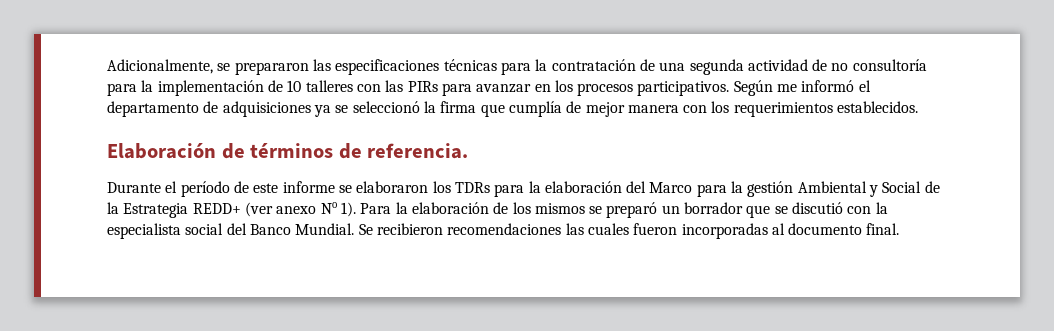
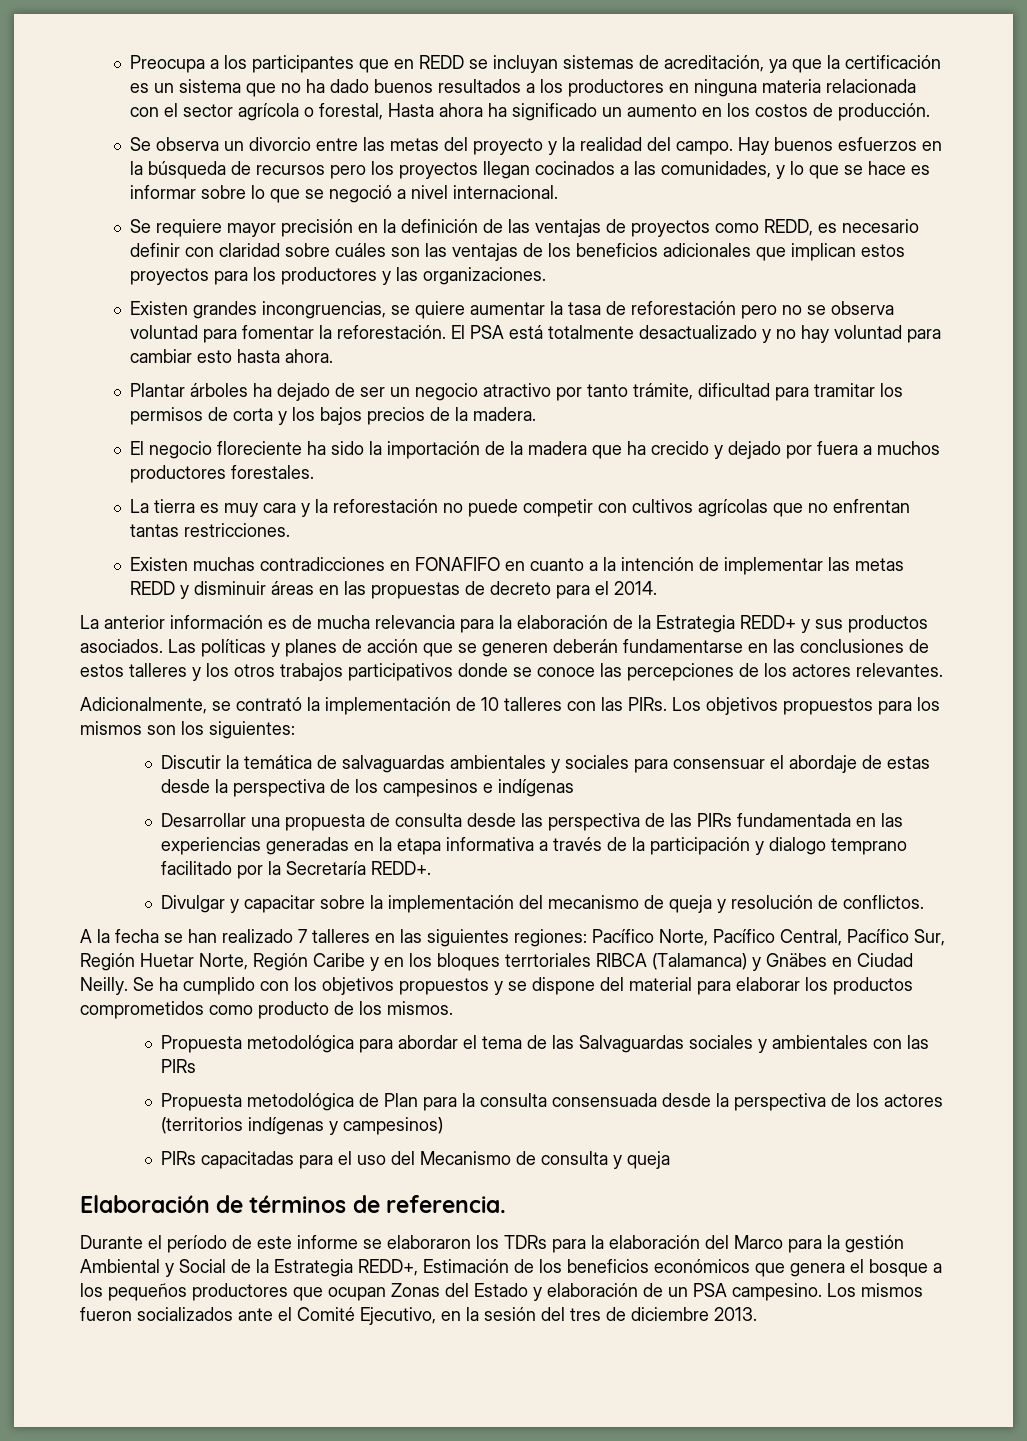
[107,59,927,75] [107,83,137,96] Adicionalmente, se prepararon las especificaciones técnicas para la contratación de una segunda actividad de no consultoría para -> [130,55,942,73] [130,79,917,97] [130,103,931,121] [130,137,943,155] [130,161,931,179] [130,185,559,203] [130,219,920,237] [130,243,906,261] [130,267,547,285] [130,301,895,319] [130,325,942,343] [130,349,334,363] [130,383,904,401] [130,407,537,425] [130,441,941,459] [130,465,315,483] [130,499,911,517] [130,523,291,537] [130,557,905,575] [130,581,658,599] [80,615,928,633] [80,639,929,657] [80,663,943,681] [80,697,302,714] Preocupa a los participantes que en REDD se incluyan sistemas de acreditación, ya que la certificación es un sistema que no ha dado buenos resultados a los productores en ninguna materia relacionada con el sector agrícola o forestal, Hasta ahora ha significado un aumento en los costos de producción. // Se observa un divorcio entre las metas del proyecto y la realidad del campo. Hay buenos esfuerzos en la búsqueda de recursos pero los proyectos llegan cocinados a las comunidades, y lo que se hace es informar sobre lo que se negoció a nivel internacional. // Se requiere mayor precisión en la definición de las ventajas de proyectos como REDD, es necesario definir con claridad sobre cuáles son las ventajas de los beneficios adicionales que implican estos proyectos para los productores y las organizaciones. // Existen grandes incongruencias, se quiere aumentar la tasa de reforestación pero no se observa voluntad para fomentar la reforestación. El PSA está totalmente desactualizado y no hay voluntad para cambiar esto hasta ahora. // Plantar árboles ha dejado de ser un negocio atractivo por tanto trámite, dificultad para tramitar los permisos de corta y los bajos precios de la madera. // El negocio floreciente ha sido la importación de la madera que ha crecido y dejado por fuera a muchos productores forestales. // La tierra es muy cara y la reforestación no puede competir con cultivos agrícolas que no enfrentan tantas restricciones. // Existen muchas contradicciones en FONAFIFO en cuanto a la intención de implementar las metas REDD y disminuir áreas en las propuestas de decreto para el 2014. // La anterior información es de mucha relevancia para la elaboración de la Estrategia REDD+ y sus productos asociados. Las políticas y planes de acción que se generen deberán fundamentarse en las conclusiones de estos talleres y los otros trabajos participativos donde se conoce las percepciones de los actores relevantes. // Adicionalmente, se contrató
[407,80,871,96] [107,101,919,117] PIRs para avanzar en los procesos participativos. Según me informó el departamento de adquisiciones ya se seleccionó la firma que cumplía de mejor manera con los requerimientos establecidos. -> [628,697,940,715] [80,721,295,739] [160,755,930,773] [160,779,574,797] [160,813,903,831] [160,837,907,855] [160,861,431,879] [160,895,924,913] [80,929,945,947] [80,953,913,971] [80,977,913,995] [80,1001,453,1019] [160,1035,929,1053] [160,1059,196,1073] [160,1093,943,1111] [160,1117,443,1135] [160,1151,670,1169] PIRs. Los objetivos propuestos para los mismos son los siguientes: // Discutir la temática de salvaguardas ambientales y sociales para consensuar el abordaje de estas desde la perspectiva de los campesinos e indígenas // Desarrollar una propuesta de consulta desde las perspectiva de las PIRs fundamentada en las experiencias generadas en la etapa informativa a través de la participación y dialogo temprano facilitado por la Secretaría REDD+. // Divulgar y capacitar sobre la implementación del mecanismo de queja y resolución de conflictos. // A la fecha se han realizado 7 talleres en las siguientes regiones: Pacífico Norte, Pacífico Central, Pacífico Sur, Región Huetar Norte, Región Caribe y en los bloques terrtoriales RIBCA (Talamanca) y Gnäbes en Ciudad Neilly. Se ha cumplido con los objetivos propuestos y se dispone del material para elaborar los productos comprometidos como producto de los mismos. // Propuesta metodológica para abordar el tema de las Salvaguardas sociales y ambientales con las PIRs // Propuesta metodológica de Plan para la consulta consensuada desde la perspectiva de los actores (territorios indígenas y campesinos) // PIRs capacitadas para el uso del Mecanismo de consulta y queja
[192,202,888,218] [107,223,900,239] REDD+ (ver anexo No 1). Para la elaboración de los mismos se preparó un borrador que se discutió con la especialista social del Banco Mundial. Se recibieron recomendaciones las cuales fueron incorporadas al documento final. -> [358,1259,942,1277] [80,1283,923,1301] [80,1307,757,1325] REDD+, Estimación de los beneficios económicos que genera el bosque a los pequeños productores que ocupan Zonas del Estado y elaboración de un PSA campesino. Los mismos fueron socializados ante el Comité Ejecutivo, en la sesión del tres de diciembre 2013.

